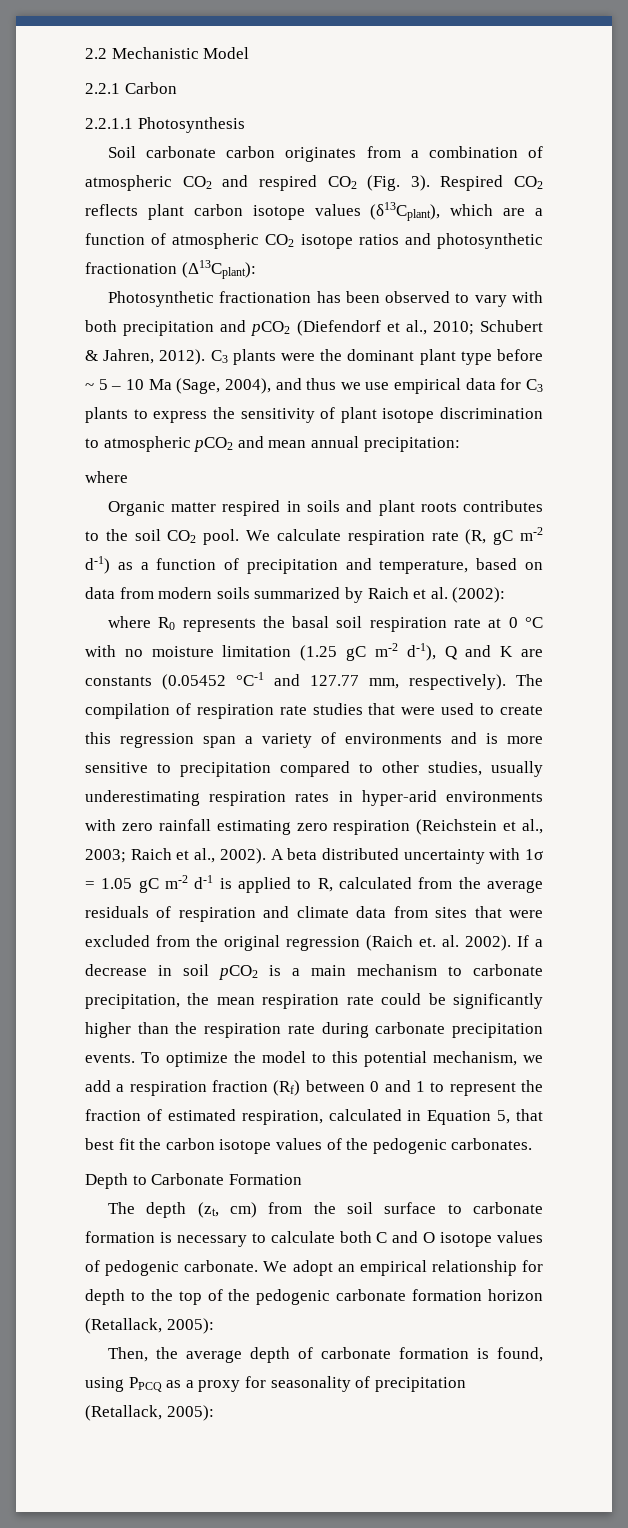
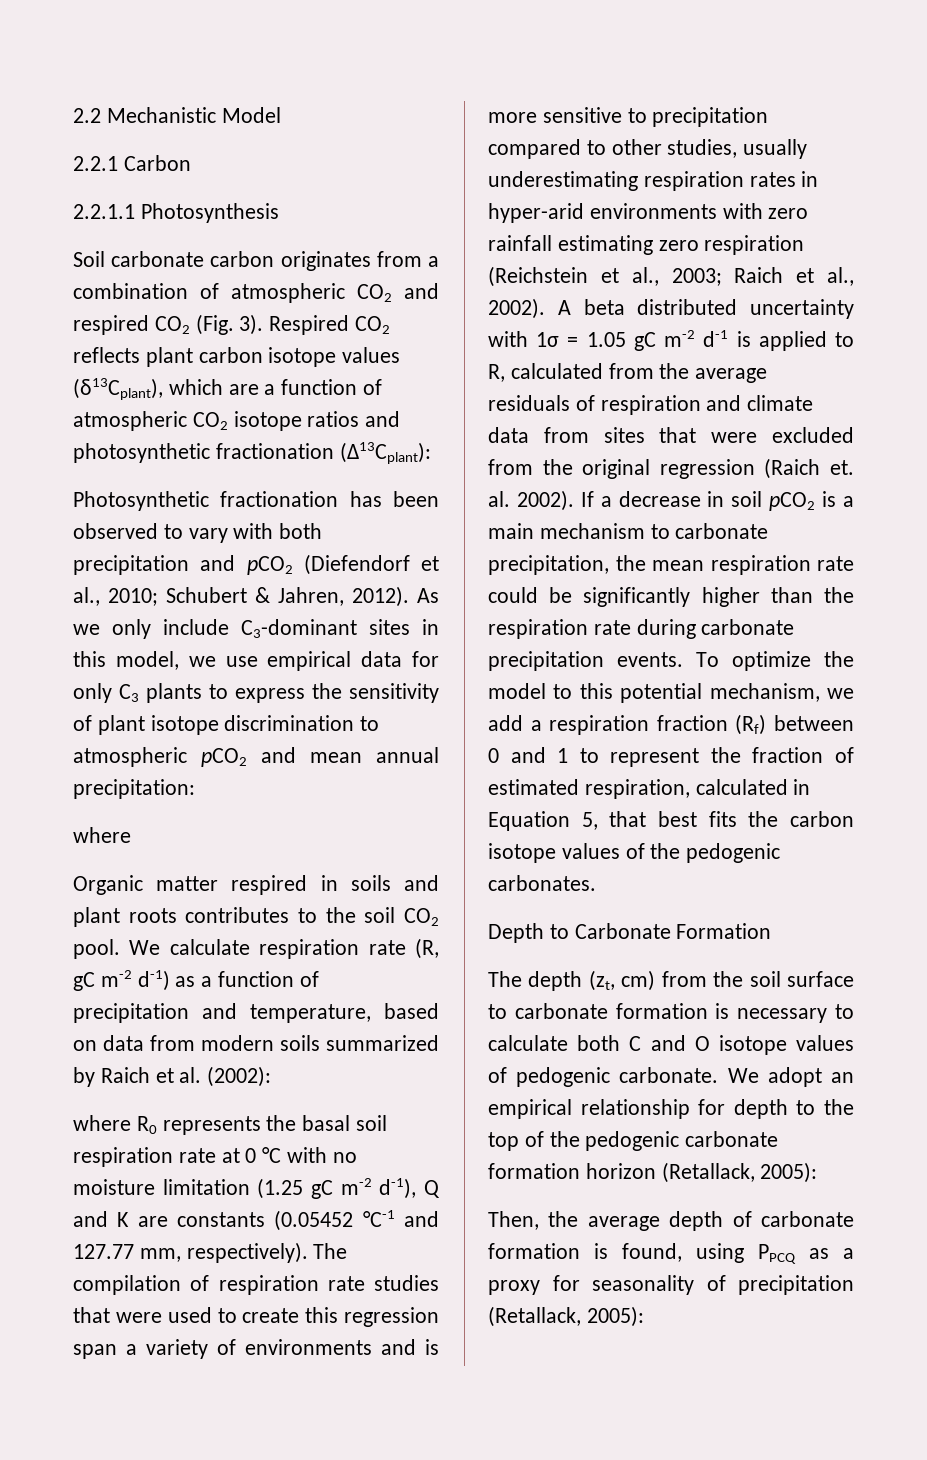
[210,349,543,365] [85,378,337,394] C3 plants were the dominant plant type before ~ 5 – 10 Ma (Sage, 2004), and thus -> [417,588,439,603] [73,619,439,639] [73,651,179,670] As we only include C3-dominant sites in this model,
(522, 384) none -> [73,683,112,703] only
[118,1138,135,1150] fit -> [708,811,737,827] fits

